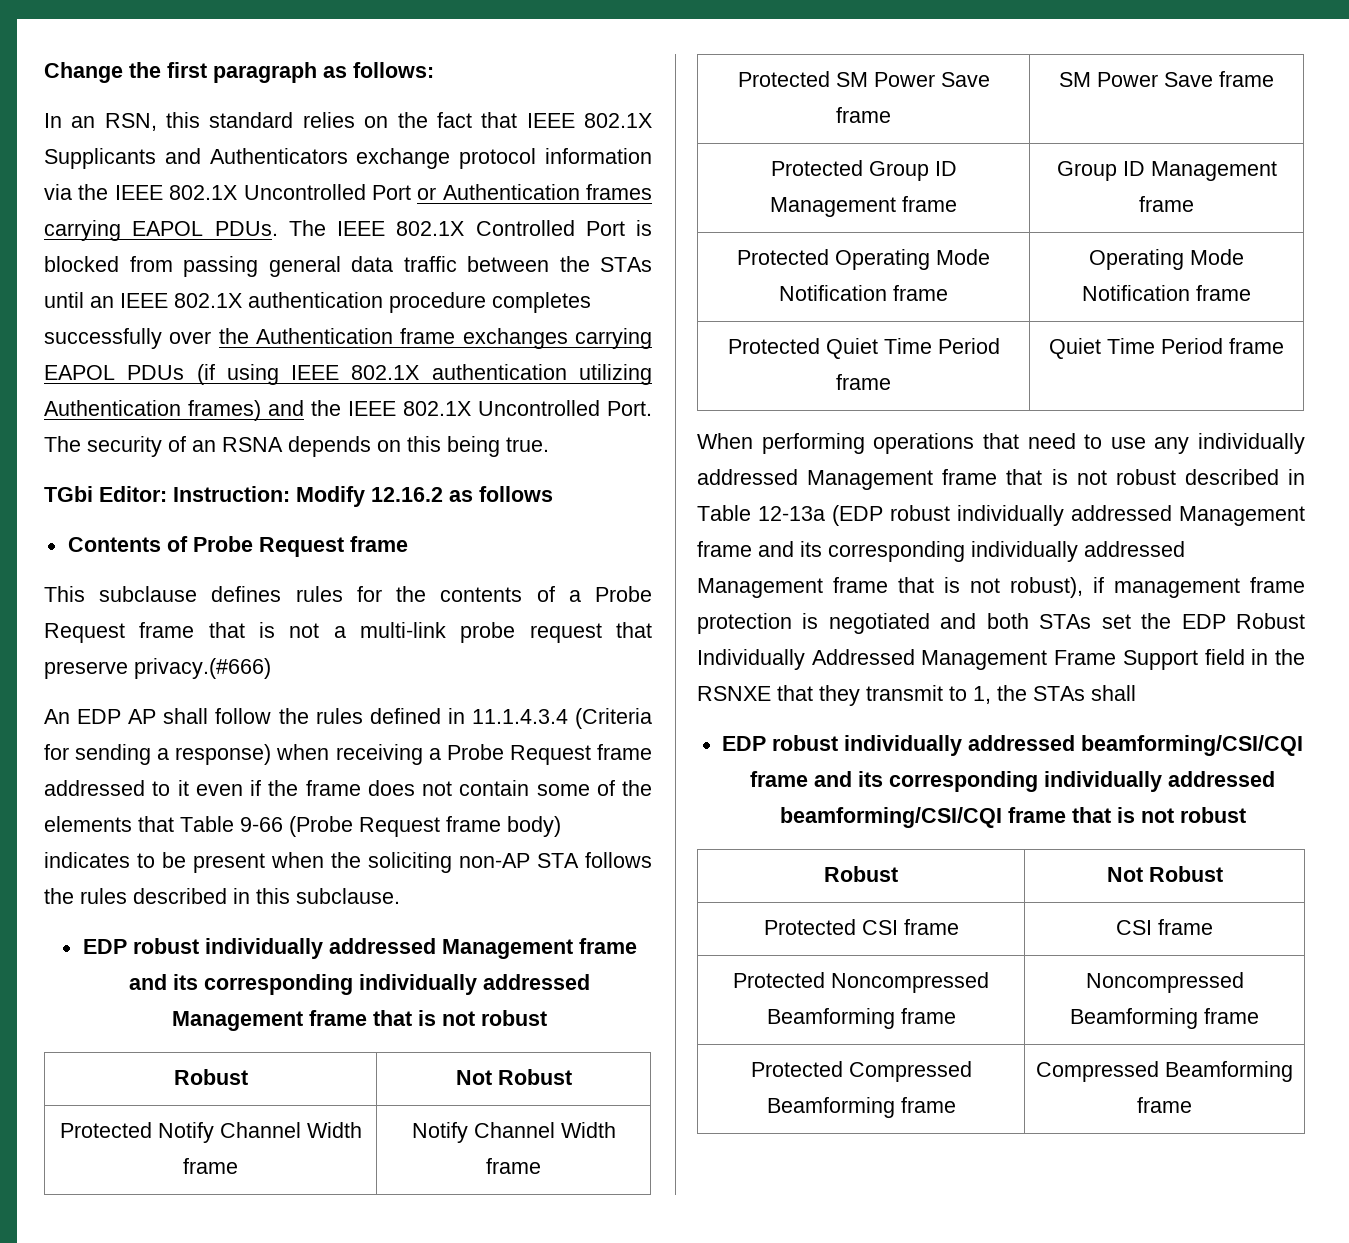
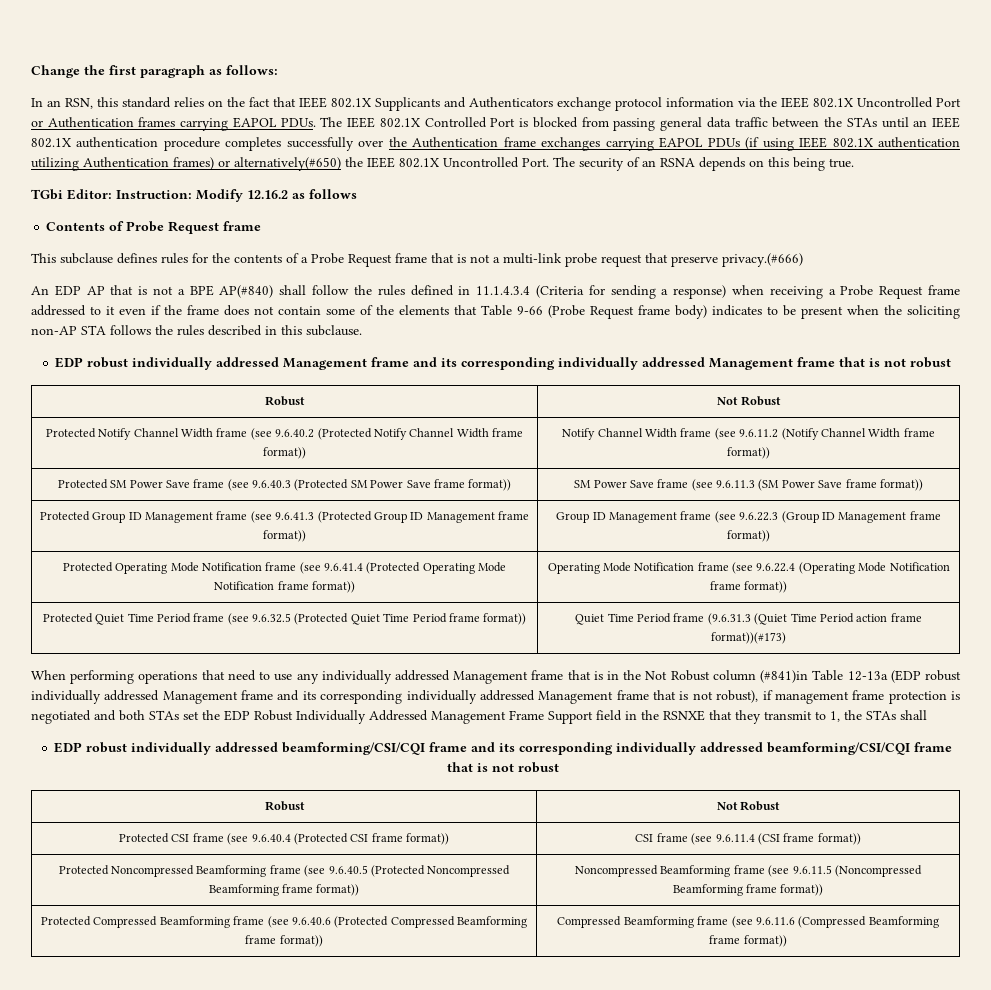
[268,400,304,416] and -> [218,157,341,171] or alternatively(#650)
(157, 716) none -> [110,285,274,298] that is not a BPE AP(#840)
[411,1122,616,1143] [486,1158,541,1174] | Notify Channel Width frame -> [250,428,524,440] [263,447,306,459] [562,428,935,440] [727,447,770,459] (see 9.6.40.2 (Protected Notify Channel Width frame format)) | Notify Channel Width frame (see 9.6.11.2 (Notify Channel Width frame format))
[1059,71,1274,87] | SM Power Save frame -> [227,479,512,491] [574,479,923,491] (see 9.6.40.3 (Protected SM Power Save frame format)) | SM Power Save frame (see 9.6.11.3 (SM Power Save frame format))
[1056,161,1277,181] [1139,196,1194,212] | Group ID Management frame -> [250,511,530,523] [263,530,306,542] [556,511,941,523] [727,530,770,542] (see 9.6.41.3 (Protected Group ID Management frame format)) | Group ID Management frame (see 9.6.22.3 (Group ID Management frame format))
[1089,249,1244,270] [1082,285,1251,301] | Operating Mode Notification frame -> [299,562,507,574] [214,581,355,593] [547,562,950,574] [709,581,788,593] (see 9.6.41.4 (Protected Operating Mode Notification frame format)) | Operating Mode Notification frame (see 9.6.22.4 (Operating Mode Notification frame format))
[1049,338,1284,359] | Quiet Time Period frame -> [227,613,527,625] [575,613,922,625] [711,632,786,644] (see 9.6.32.5 (Protected Quiet Time Period frame format)) | Quiet Time Period frame (9.6.31.3 (Quiet Time Period action frame format))(#173)
[1076,469,1305,485] not robust described in -> [607,670,809,683] in the Not Robust column (#841)in
[1116,919,1213,935] [733,972,989,993] [766,1008,956,1029] [1085,972,1244,993] [1070,1008,1259,1029] [750,1061,972,1082] [766,1097,956,1118] [1036,1061,1293,1082] [1137,1097,1192,1113] | CSI frame // Protected Noncompressed Beamforming frame | Noncompressed Beamforming frame // Protected Compressed Beamforming frame | Compressed Beamforming frame -> [227,833,449,845] [635,833,861,845] [58,865,511,877] [208,884,360,896] [575,865,922,877] [672,884,824,896] [41,916,527,928] [245,935,323,947] [557,916,939,928] [709,935,787,947] (see 9.6.40.4 (Protected CSI frame format)) | CSI frame (see 9.6.11.4 (CSI frame format)) // Protected Noncompressed Beamforming frame (see 9.6.40.5 (Protected Noncompressed Beamforming frame format)) | Noncompressed Beamforming frame (see 9.6.11.5 (Noncompressed Beamforming frame format)) // Protected Compressed Beamforming frame (see 9.6.40.6 (Protected Compressed Beamforming frame format)) | Compressed Beamforming frame (see 9.6.11.6 (Compressed Beamforming frame format))

